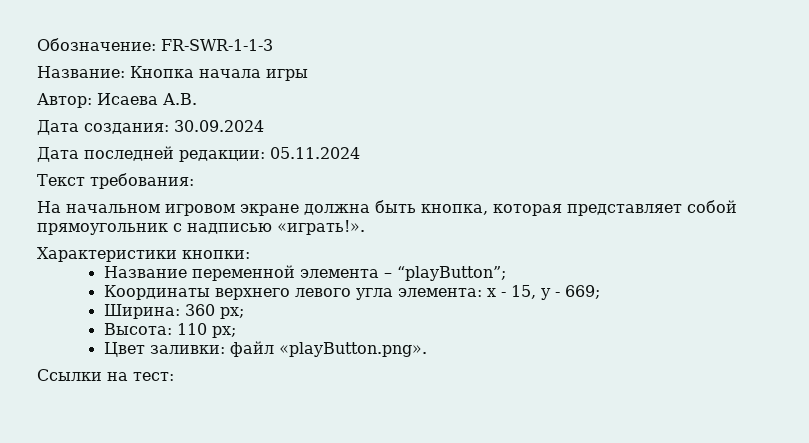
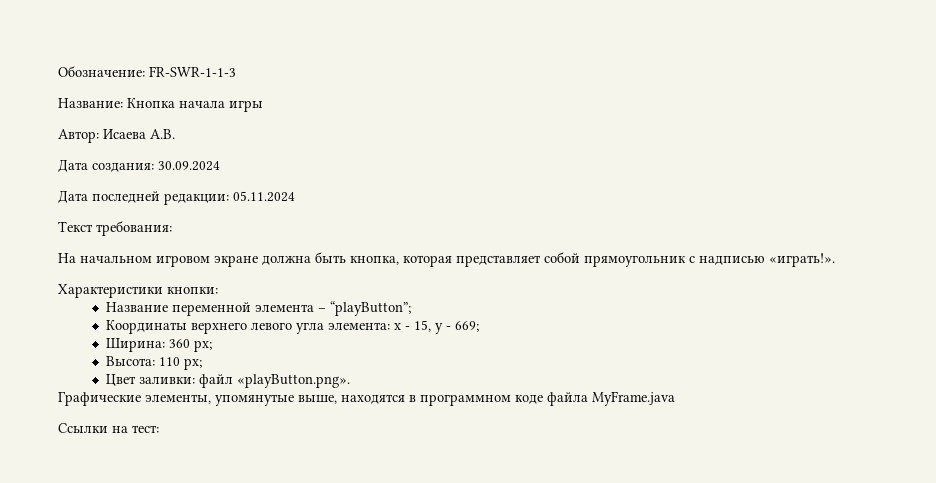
(427, 349) none -> [58,391,675,406] // Графические элементы, упомянутые выше, находятся в программном коде файла MyFrame.java

